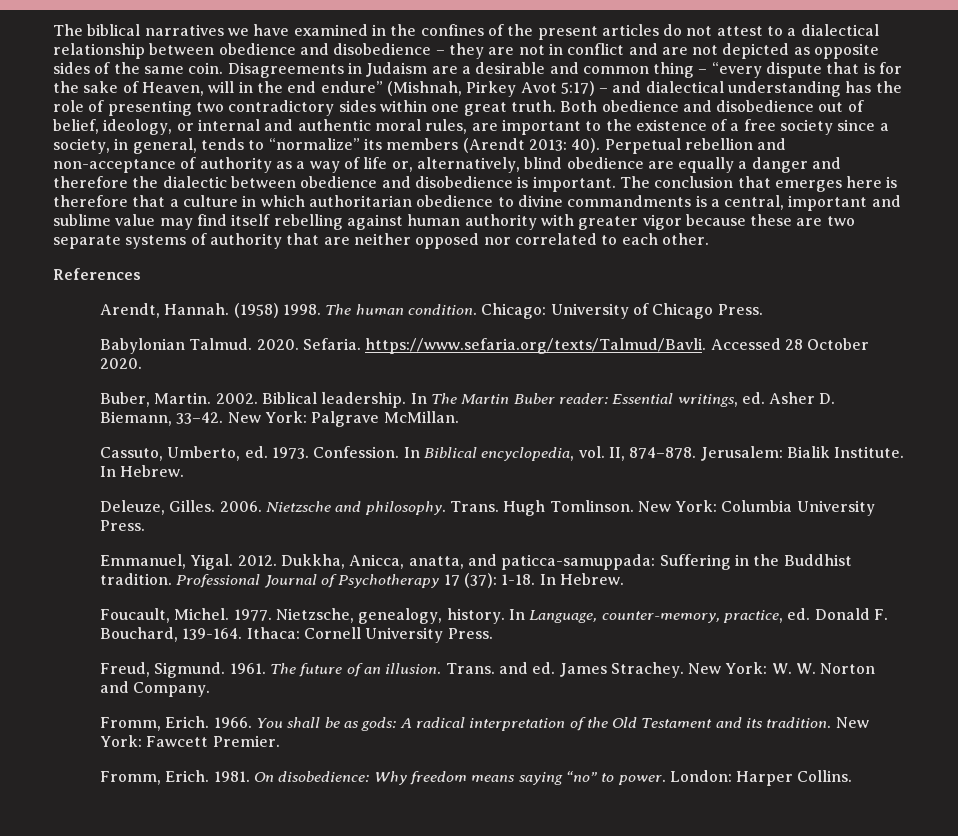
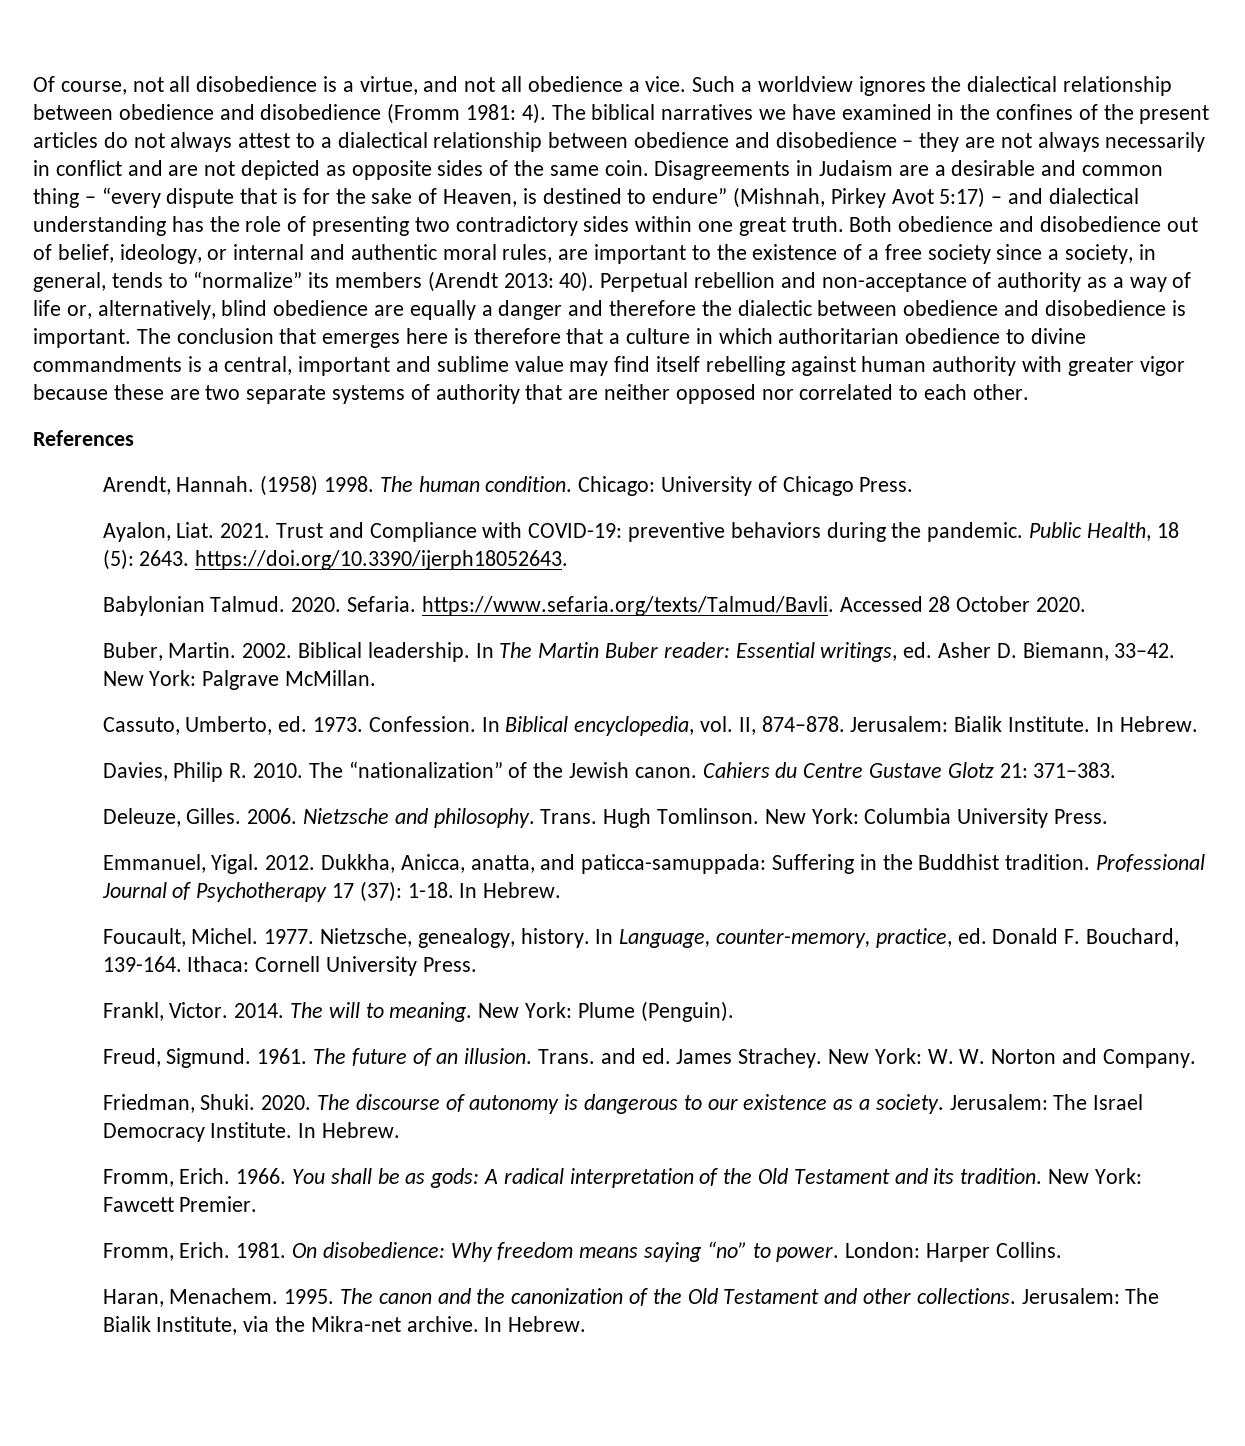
(53, 30) none -> [33,76,1173,96] [33,103,546,124] Of course, not all disobedience is a virtue, and not all obedience a vice. Such a worldview ignores the dialectical relationship between obedience and disobedience (Fromm 1981: 4).
(713, 31) none -> [170,132,233,152] always
(545, 50) none -> [1037,132,1206,152] always necessarily
[208,81,317,93] will in the end -> [522,188,647,204] is destined to
(763, 309) none -> [102,522,1179,542] [102,549,569,570] // Ayalon, Liat. 2021. Trust and Compliance with COVID-19: preventive behaviors during the pandemic. Public Health, 18 (5): 2643. https://doi.org/10.3390/ijerph18052643.
(185, 471) none -> [102,761,1117,782] // Davies, Philip R. 2010. The “nationalization” of the Jewish canon. Cahiers du Centre Gustave Glotz 21: 371–383.
(493, 633) none -> [102,1001,734,1022] // Frankl, Victor. 2014. The will to meaning. New York: Plume (Penguin).
(211, 689) none -> [102,1094,1144,1114] [102,1122,400,1142] // Friedman, Shuki. 2020. The discourse of autonomy is dangerous to our existence as a society. Jerusalem: The Israel Democracy Institute. In Hebrew.
(853, 776) none -> [102,1288,1160,1307] [102,1316,587,1335] // Haran, Menachem. 1995. The canon and the canonization of the Old Testament and other collections. Jerusalem: The Bialik Institute, via the Mikra-net archive. In Hebrew.

